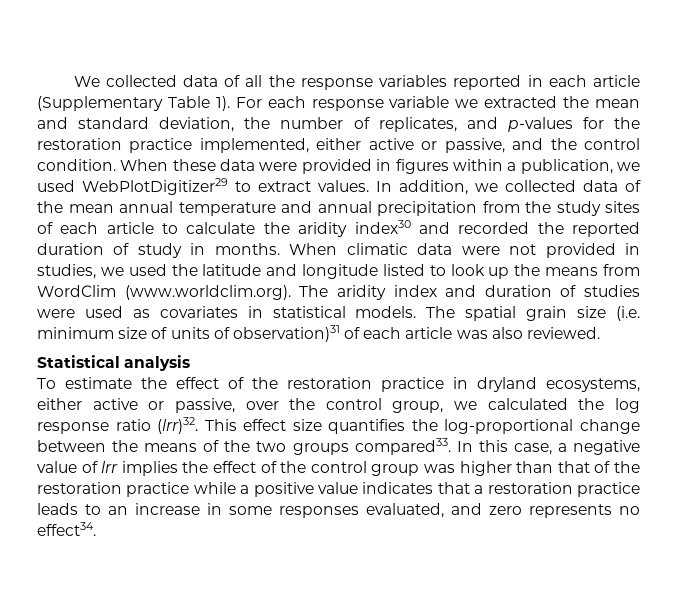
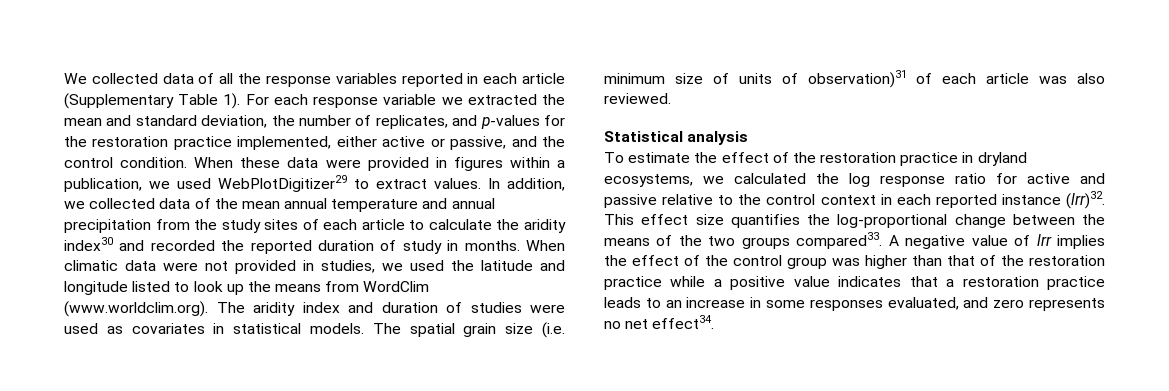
[37,398,444,413] either active or passive, over the control group, -> (693, 180) none
(151, 425) none -> [996,173,1105,184] [604,194,1061,208] for active and passive relative to the control context in each reported instance
[456,440,567,455] In this case, a -> [888,235,899,246] A
(640, 510) none -> [625,319,649,329] net

